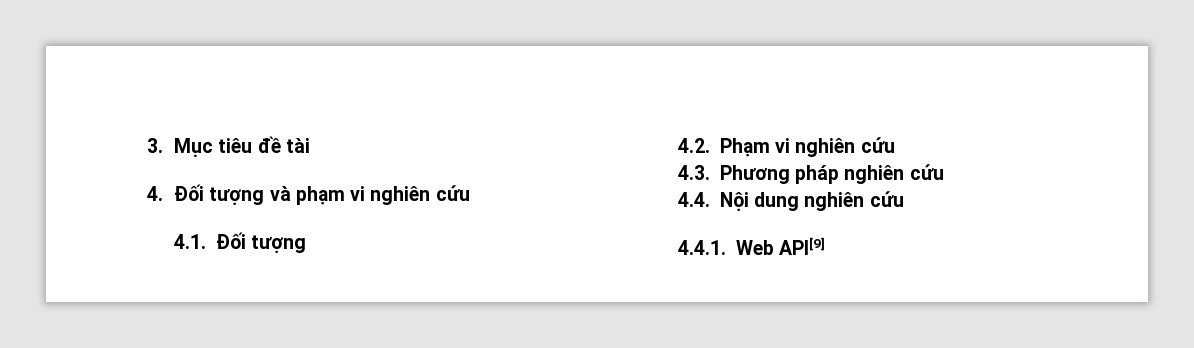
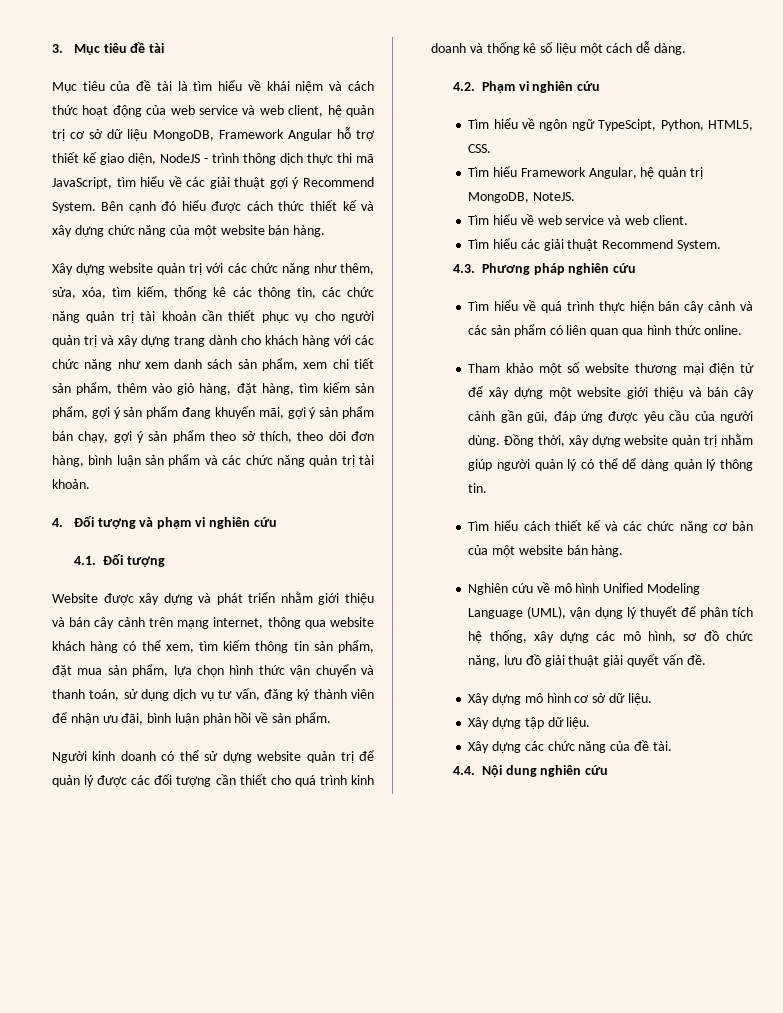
(310, 145) none -> [51,80,375,93] [51,105,374,117] [51,127,375,141] [51,152,374,165] [51,176,375,189] [51,200,374,213] [51,225,326,237] [51,263,374,275] [51,286,375,299] [51,310,374,323] [51,335,374,347] [51,358,375,371] [51,382,375,395] [51,406,374,419] [51,430,374,443] [51,454,374,467] [51,479,90,489] // Mục tiêu của đề tài là tìm hiểu về khái niệm và cách thức hoạt động của web service và web client, hệ quản trị cơ sở dữ liệu MongoDB, Framework Angular hỗ trợ thiết kế giao diện, NodeJS - trình thông dịch thực thi mã JavaScript, tìm hiểu về các giải thuật gợi ý Recommend System. Bên cạnh đó hiểu được cách thức thiết kế và xây dựng chức năng của một website bán hàng. // Xây dựng website quản trị với các chức năng như thêm, sửa, xóa, tìm kiếm, thống kê các thông tin, các chức năng quản trị tài khoản cần thiết phục vụ cho người quản trị và xây dựng trang dành cho khách hàng với các chức năng như xem danh sách sản phẩm, xem chi tiết sản phẩm, thêm vào giỏ hàng, đặt hàng, tìm kiếm sản phẩm, gợi ý sản phẩm đang khuyến mãi, gợi ý sản phẩm bán chạy, gợi ý sản phẩm theo sở thích, theo dõi đơn hàng, bình luận sản phẩm và các chức năng quản trị tài khoản.
(307, 244) none -> [51,591,375,605] [51,617,374,629] [51,640,374,653] [51,664,374,677] [51,688,374,701] [51,712,331,725] [51,750,374,763] [51,774,374,787] [430,41,686,55] // Website được xây dựng và phát triển nhằm giới thiệu và bán cây cảnh trên mạng internet, thông qua website khách hàng có thể xem, tìm kiếm thông tin sản phẩm, đặt mua sản phẩm, lựa chọn hình thức vận chuyển và thanh toán, sử dụng dịch vụ tư vấn, đăng ký thành viên để nhận ưu đãi, bình luận phản hồi về sản phẩm. // Người kinh doanh có thể sử dựng website quản trị để quản lý được các đối tượng cần thiết cho quá trình kinh doanh và thống kê số liệu một cách dễ dàng.
(895, 145) none -> [468,118,753,131] [468,144,492,153] [468,166,703,179] [468,192,576,203] [468,214,688,225] [468,238,721,251] // Tìm hiểu về ngôn ngữ TypeScipt, Python, HTML5, CSS. // Tìm hiểu Framework Angular, hệ quản trị MongoDB, NoteJS. // Tìm hiểu về web service và web client. // Tìm hiểu các giải thuật Recommend System.
(944, 172) none -> [468,300,753,313] [468,324,743,337] [468,362,754,375] [468,386,754,399] [468,410,753,423] [468,433,753,447] [468,458,753,471] [468,483,488,493] [468,520,753,533] [468,545,624,557] [468,582,700,595] [468,606,753,619] [468,630,753,643] [468,654,706,667] [468,693,652,705] [468,717,591,729] [468,740,672,753] // Tìm hiểu về quá trình thực hiện bán cây cảnh và các sản phẩm có liên quan qua hình thức online. // Tham khảo một số website thương mại điện tử để xây dựng một website giới thiệu và bán cây cảnh gần gũi, đáp ứng được yêu cầu của người dùng. Đồng thời, xây dựng website quản trị nhằm giúp người quản lý có thể dể dàng quản lý thông tin. // Tìm hiểu cách thiết kế và các chức năng cơ bản của một website bán hàng. // Nghiên cứu về mô hình Unified Modeling Language (UML), vận dụng lý thuyết để phân tích hệ thống, xây dựng các mô hình, sơ đồ chức năng, lưu đồ giải thuật giải quyết vấn đề. // Xây dựng mô hình cơ sở dữ liệu. // Xây dựng tập dữ liệu. // Xây dựng các chức năng của đề tài.
[678,237,826,255] // 4.4.1. Web API[9] -> (609, 770) none

